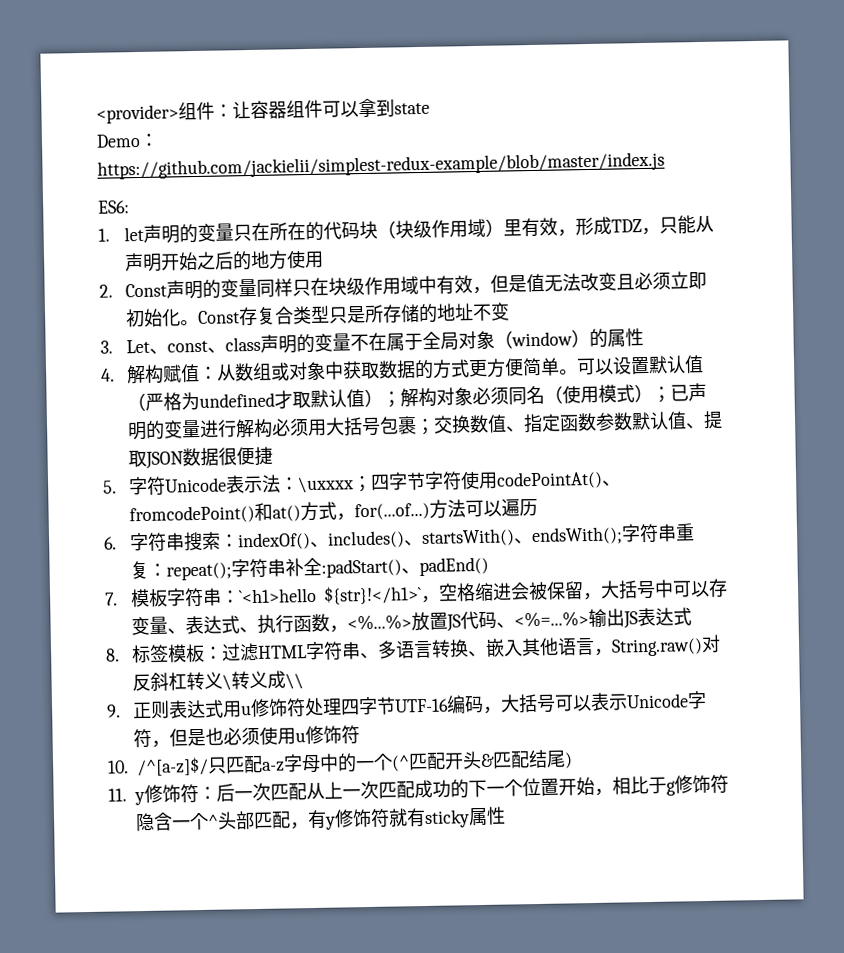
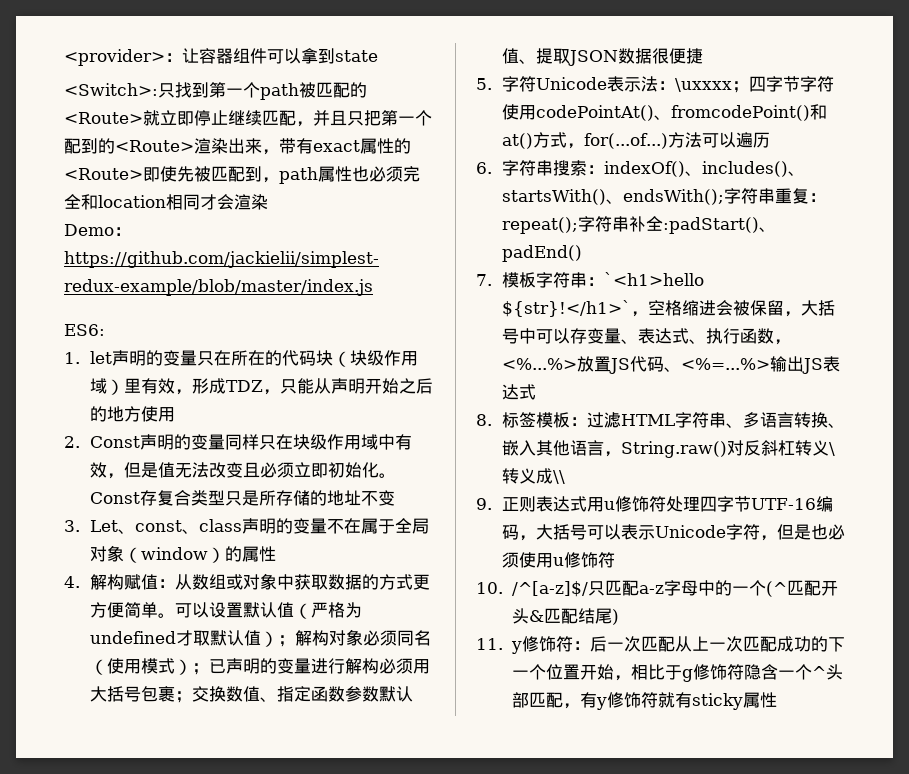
[178,101,215,121] 组件 -> (165, 57) none
(430, 108) none -> [64,82,367,100] [64,110,432,127] [64,138,411,155] [64,166,420,184] [64,194,268,210] // <Switch>:只找到第一个path被匹配的<Route>就立即停止继续匹配，并且只把第一个配到的<Route>渲染出来，带有exact属性的<Route>即使先被匹配到，path属性也必须完全和location相同才会渲染

